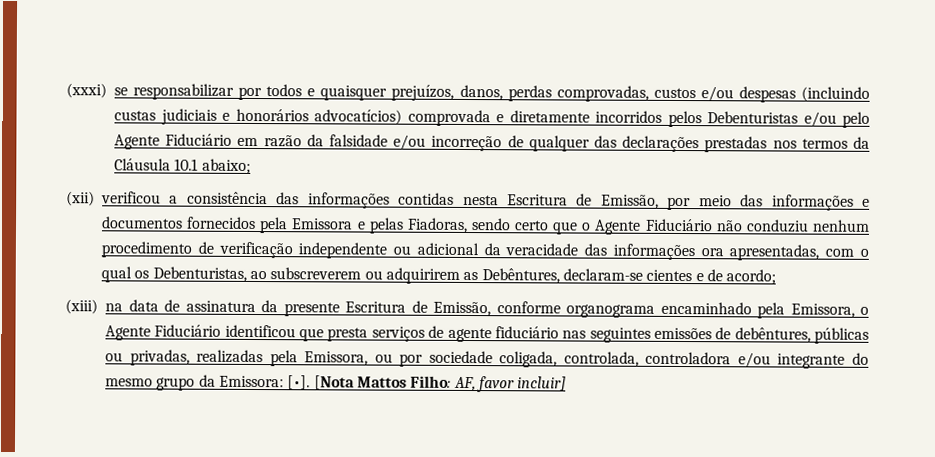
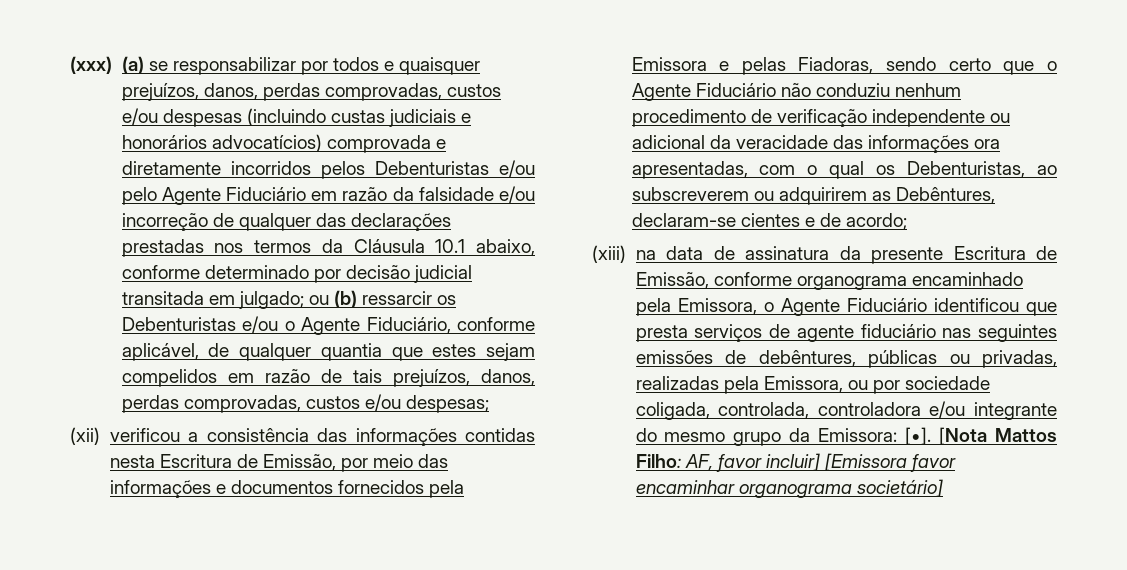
[66,83,107,99] (xxxi) -> [70,56,144,74] (xxx) (a)
[201,158,251,174] abaixo; -> [476,239,535,256] [121,265,473,283] [121,290,457,309] [121,316,535,335] [121,343,535,361] [121,369,535,387] [121,394,490,413] abaixo, conforme determinado por decisão judicial transitada em julgado; ou (b) ressarcir os Debenturistas e/ou o Agente Fiduciário, conforme aplicável, de qualquer quantia que estes sejam compelidos em razão de tais prejuízos, danos, perdas comprovadas, custos e/ou despesas;
(567, 383) none -> [825,453,957,472] [635,479,943,498] [Emissora favor encaminhar organograma societário]

